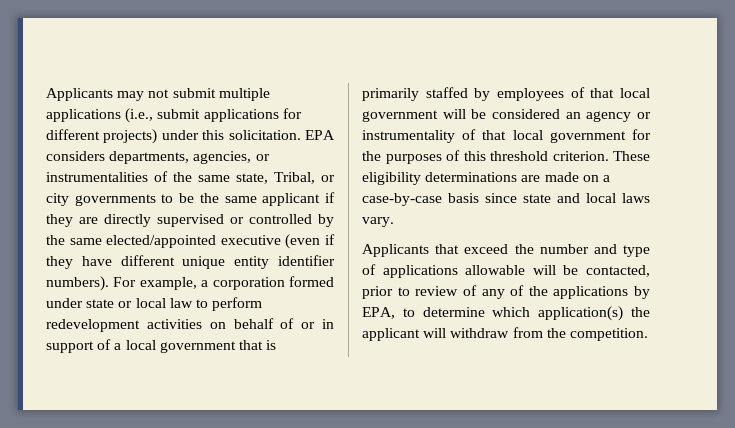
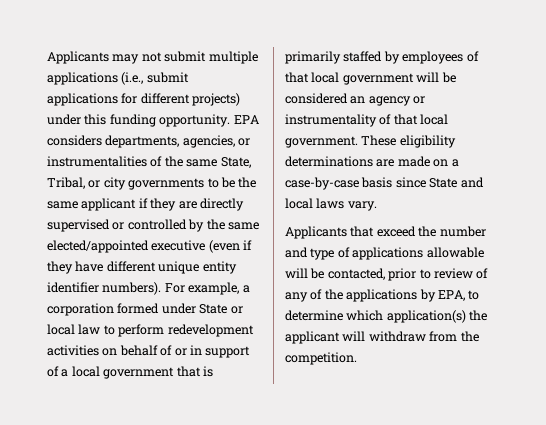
[228,130,301,140] solicitation. -> [109,114,231,127] funding opportunity.
[236,173,268,184] state, -> [220,157,251,168] State,
[86,299,115,308] state -> [199,304,228,314] State
[549,129,651,143] [362,150,609,164] government for the purposes of this threshold criterion. -> [285,136,358,148] government.
[523,194,551,203] state -> [429,178,458,188] State

